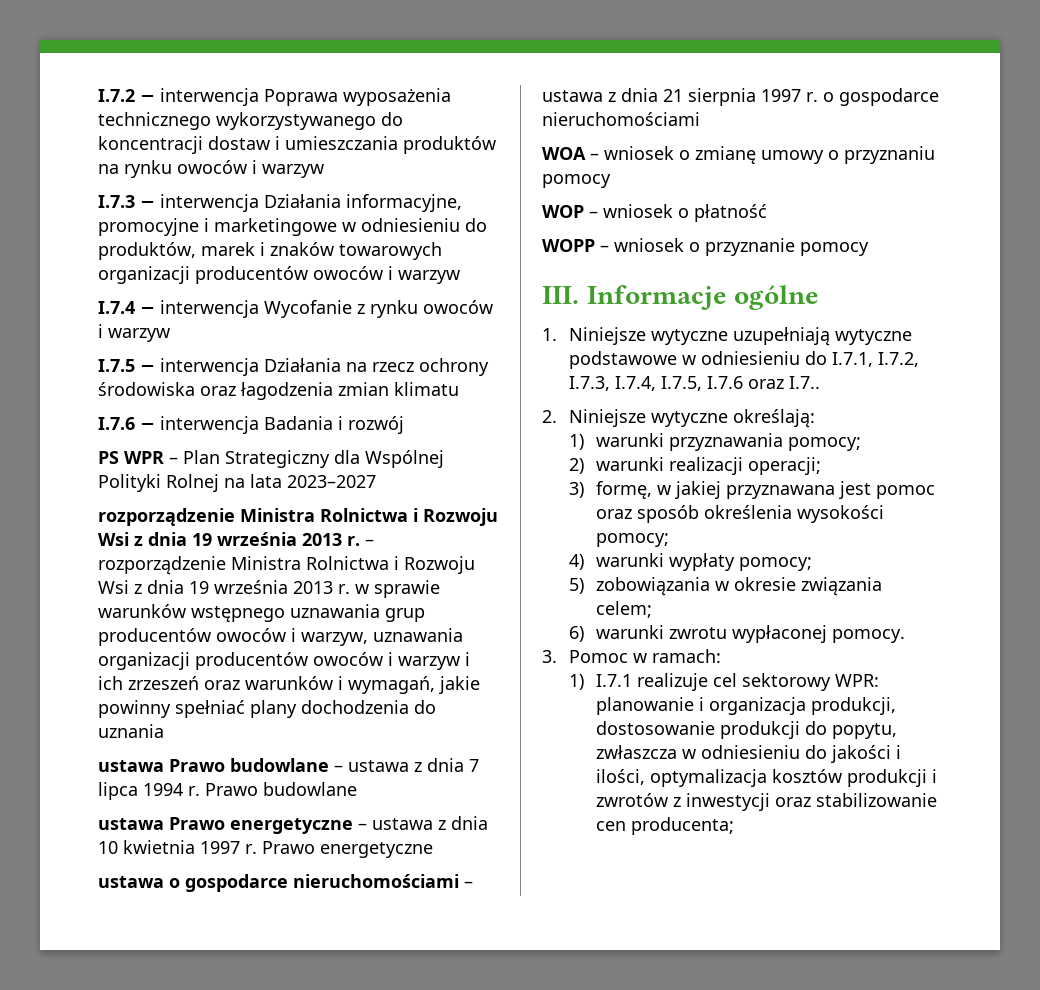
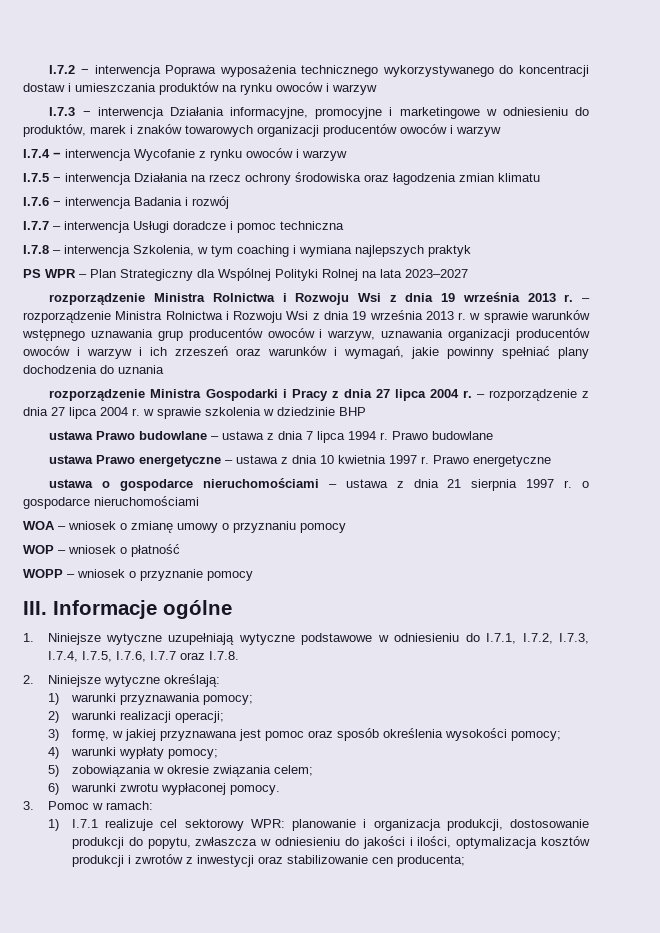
(404, 425) none -> [23,221,344,233] [23,245,471,257] // I.7.7 – interwencja Usługi doradcze i pomoc techniczna // I.7.8 – interwencja Szkolenia, w tym coaching i wymiana najlepszych praktyk
(164, 731) none -> [49,389,589,401] [23,407,366,419] // rozporządzenie Ministra Gospodarki i Pracy z dnia 27 lipca 2004 r. – rozporządzenie z dnia 27 lipca 2004 r. w sprawie szkolenia w dziedzinie BHP
[707,376,821,389] I.7.6 oraz I.7.. -> [115,651,239,662] I.7.6, I.7.7 oraz I.7.8.

